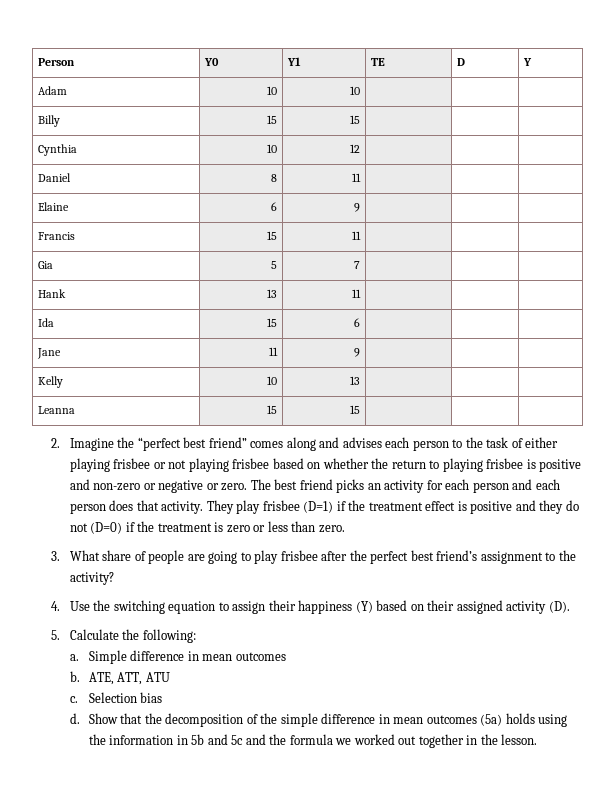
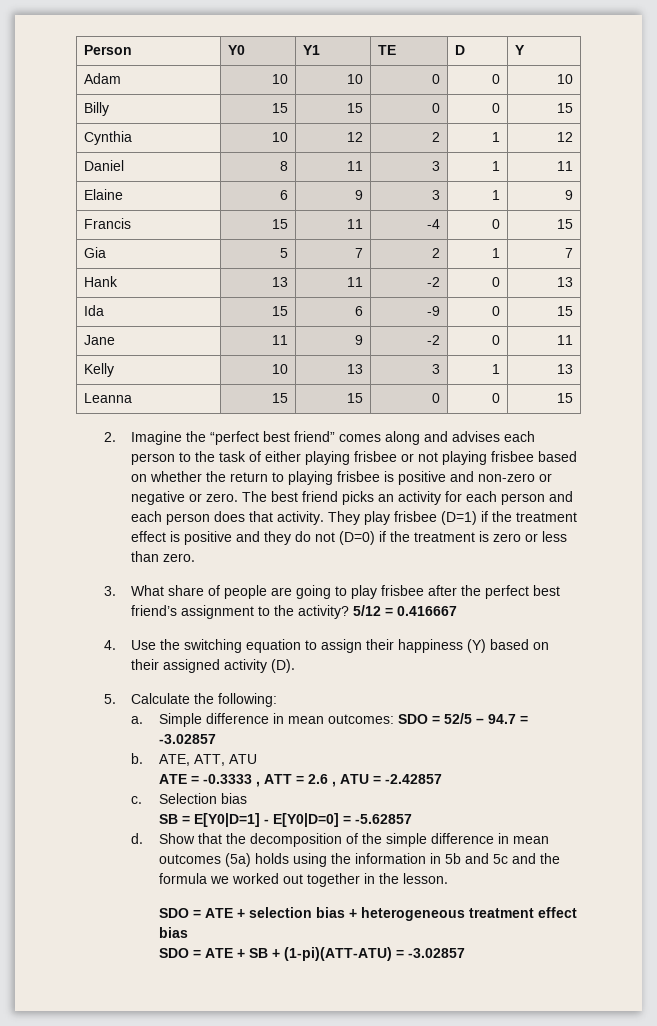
(361, 90) | | -> [432,74,441,84] [492,74,501,84] [557,74,574,84] 0 | 0 | 10
(361, 119) | | -> [432,103,441,113] [492,103,501,113] [557,103,574,113] 0 | 0 | 15
(361, 148) | | -> [432,132,441,142] [492,132,501,142] [557,132,574,142] 2 | 1 | 12
(362, 177) | | -> [432,161,441,171] [492,161,501,171] [557,161,574,171] 3 | 1 | 11
(361, 207) | | -> [432,190,441,200] [492,190,501,200] [565,190,574,200] 3 | 1 | 9
(362, 235) | | -> [427,219,441,229] [492,219,501,229] [557,219,574,229] -4 | 0 | 15
(361, 265) | | -> [432,248,441,258] [492,248,501,258] [565,248,574,258] 2 | 1 | 7
(362, 293) | | -> [427,277,441,287] [492,277,501,287] [557,277,574,287] -2 | 0 | 13
(361, 322) | | -> [427,306,441,316] [492,306,501,316] [557,306,574,316] -9 | 0 | 15
(361, 352) | | -> [427,335,441,345] [492,335,501,345] [557,335,574,345] -2 | 0 | 11
(361, 380) | | -> [432,364,441,374] [492,364,501,374] [557,364,574,374] 3 | 1 | 13
(361, 409) | | -> [432,393,441,403] [492,393,501,403] [557,393,574,403] 0 | 0 | 15
(114, 578) none -> [353,605,458,616] 5/12 = 0.416667
[235,652,286,661] [69,671,170,685] [69,692,163,703] outcomes // b. ATE, ATT, ATU // c. Selection bias -> [327,713,528,724] [158,734,216,744] [131,753,257,766] [158,774,442,787] [131,793,247,804] [158,813,412,827] outcomes: SDO = 52/5 – 94.7 = -3.02857 // b. ATE, ATT, ATU // ATE = -0.3333 , ATT = 2.6 , ATU = -2.42857 // c. Selection bias // SB = E[Y0|D=1] - E[Y0|D=0] = -5.62857
(538, 739) none -> [158,907,577,921] [158,927,188,938] [158,947,465,961] // SDO = ATE + selection bias + heterogeneous treatment effect bias // SDO = ATE + SB + (1-pi)(ATT-ATU) = -3.02857

